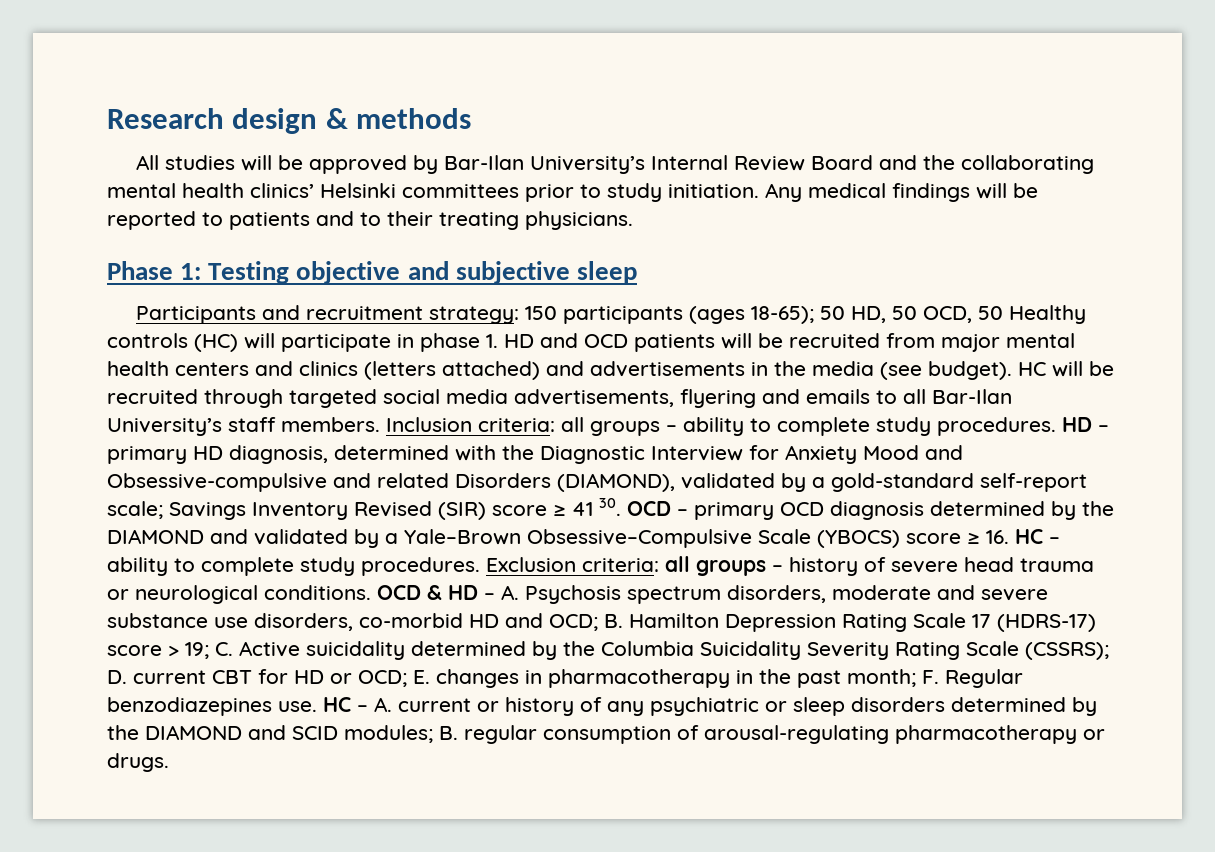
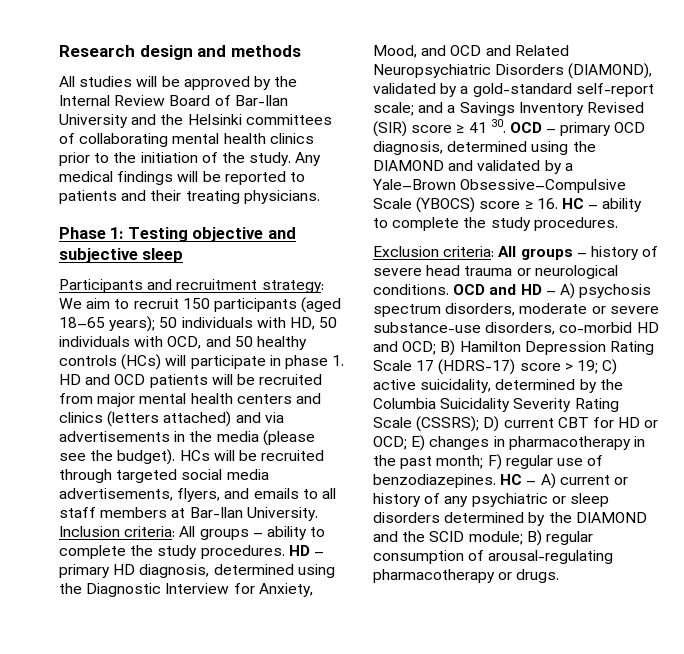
[325,108,348,129] & -> [197,45,227,57] and
[443,155,645,174] Bar-Ilan University’s -> [274,76,298,87] the
[878,155,1094,174] [107,183,759,202] and the collaborating mental health clinics’ Helsinki committees prior to study initiation. -> [214,95,288,106] [59,114,332,128] [59,133,314,147] [59,152,292,166] of Bar-Ilan University and the Helsinki committees of collaborating mental health clinics prior to the initiation of the study.
[360,212,381,226] to -> (147, 195) none
[524,305,1086,324] [107,333,238,352] 150 participants (ages 18-65); 50 HD, 50 OCD, 50 Healthy controls (HC) -> [59,297,342,313] [59,316,338,332] [59,336,307,350] [59,354,162,370] We aim to recruit 150 participants (aged 18–65 years); 50 individuals with HD, 50 individuals with OCD, and 50 healthy controls (HCs)
(584, 368) none -> [264,412,284,423] via
[880,361,1046,380] (see budget). HC -> [262,430,315,446] [59,449,210,465] (please see the budget). HCs
[680,389,756,408] flyering -> [177,488,221,502] flyers,
[932,389,1012,404] [107,417,380,436] Bar-Ilan University’s staff members. -> [59,507,318,521] staff members at Bar-Ilan University.
[561,417,584,432] all -> [179,526,196,537] All
(870, 426) none -> [130,545,154,556] the
[455,445,496,461] with -> [297,564,335,578] using
[785,445,963,464] [107,473,449,492] Anxiety Mood and Obsessive-compulsive and related -> [258,583,313,597] [373,45,569,58] [373,64,491,78] Anxiety, Mood, and OCD and Related Neuropsychiatric
(163, 510) none -> [418,102,456,113] and a
[830,501,1076,520] diagnosis determined by -> [373,141,569,155] diagnosis, determined using
[300,557,480,576] study procedures. -> [463,217,618,231] the study procedures. //
[665,556,690,572] all -> [498,246,517,257] All
[427,585,621,604] & HD – A. Psychosis -> [489,283,652,299] and HD – A) psychosis
[937,585,1048,601] [107,613,248,628] and severe substance use -> [591,306,659,314] [373,322,481,333] or severe substance-use
[604,614,623,628] B. -> [440,340,456,356] B)
[215,641,405,660] C. Active suicidality -> [602,359,618,375] [373,379,492,393] C) active suicidality,
[107,670,127,684] D. -> [483,416,500,432] D)
[413,670,430,684] E. -> [411,435,426,451] E)
[922,669,1023,688] [107,697,392,716] F. Regular benzodiazepines use. HC – A. -> [487,454,604,470] [373,473,556,489] F) regular use of benzodiazepines. HC – A)
[292,725,458,743] SCID modules; B. -> [402,530,542,546] the SCID module; B)

